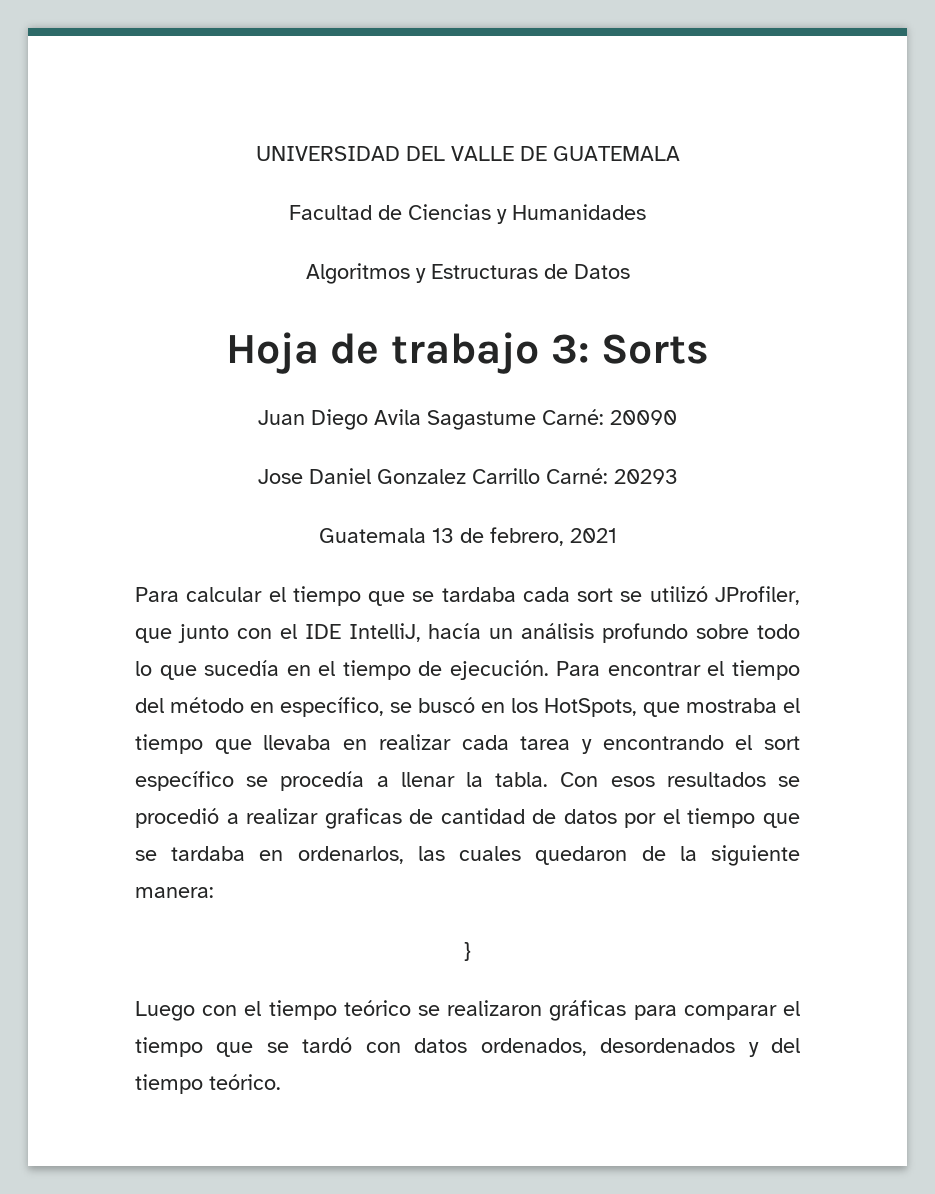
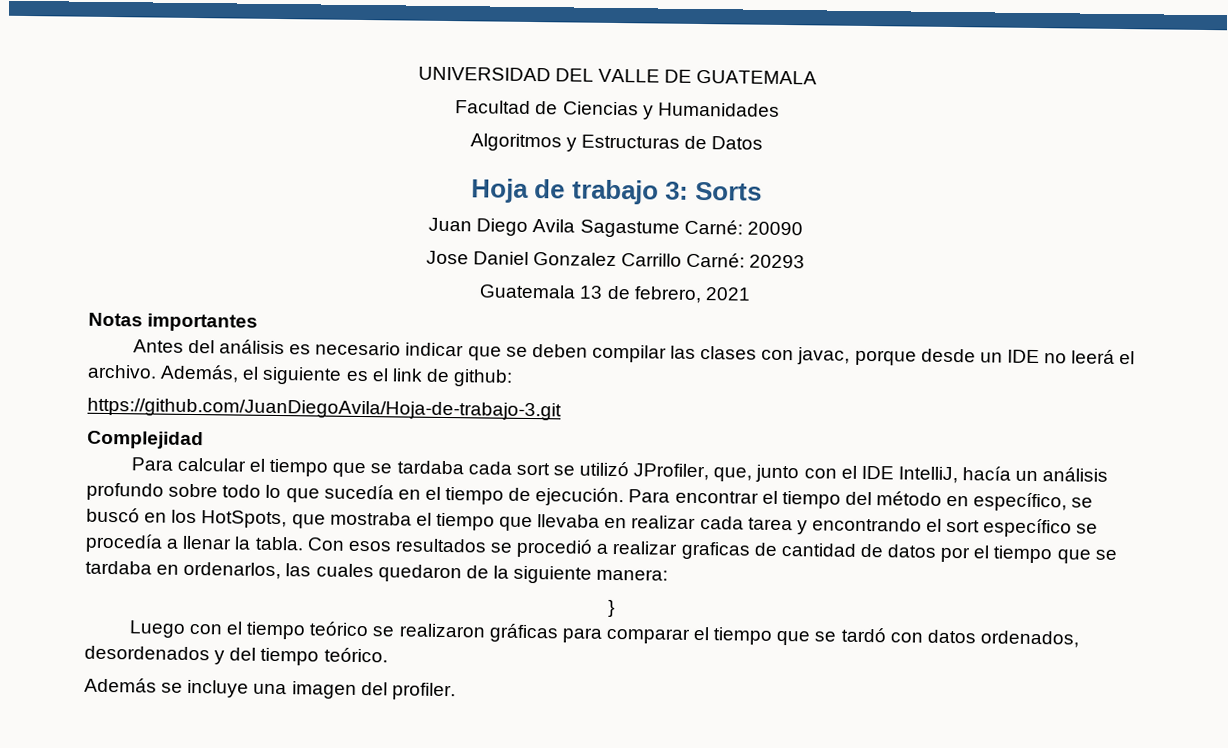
(617, 535) none -> [88,312,259,332] [132,339,1136,366] [87,364,514,387] [87,397,562,421] [87,430,204,450] // Notas importantes // Antes del análisis es necesario indicar que se deben compilar las clases con javac, porque desde un IDE no leerá el archivo. Además, el siguiente es el link de github: // https://github.com/JuanDiegoAvila/Hoja-de-trabajo-3.git // Complejidad
[135,628,172,643] que -> [713,467,753,482] que,
(281, 1082) none -> [84,677,456,701] // Además se incluye una imagen del profiler.

